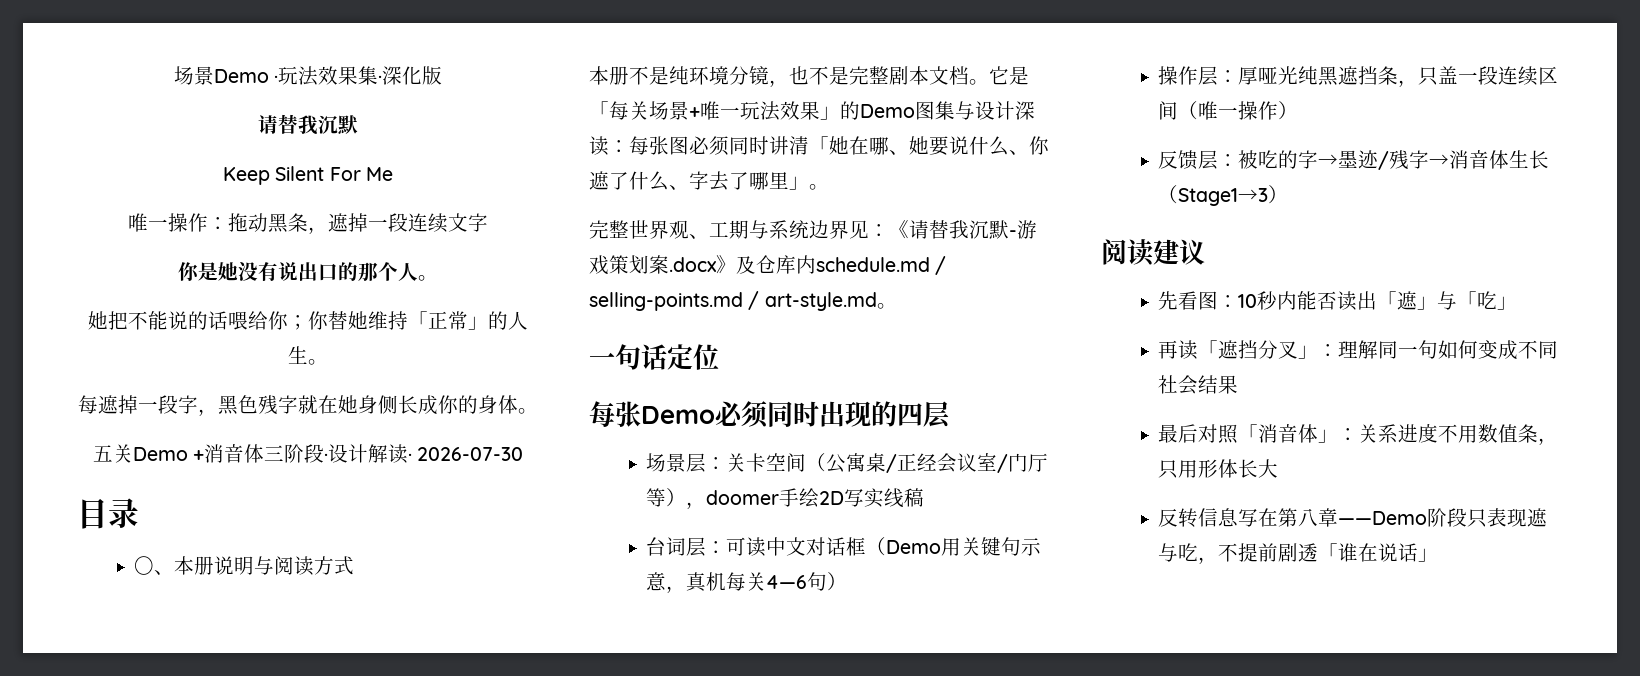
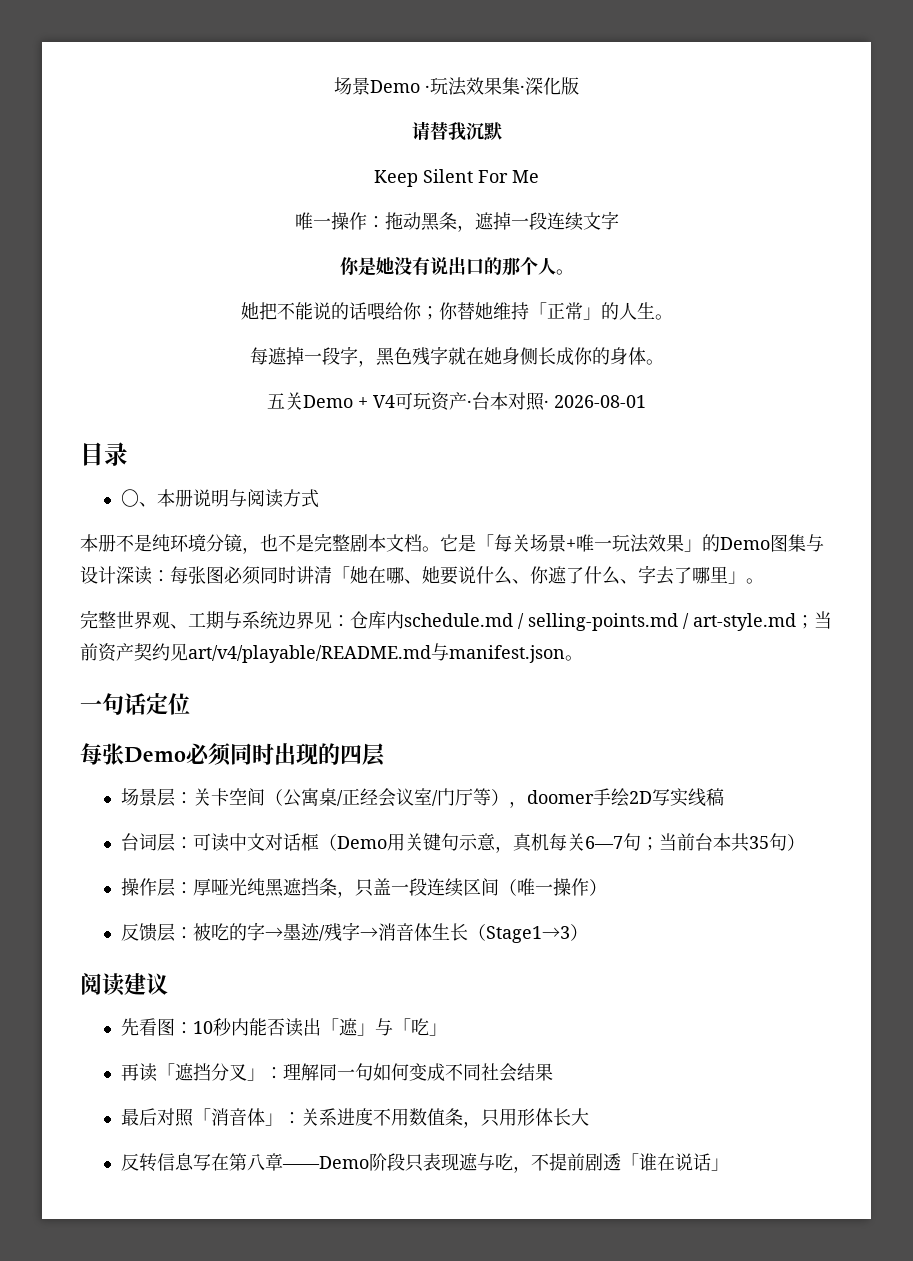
[204,444,524,464] 消音体三阶段·设计解读· 2026-07-30 -> [373,392,646,411] V4可玩资产·台本对照· 2026-08-01
[889,220,1037,239] [589,255,756,275] 《请替我沉默-游戏策划案.docx》及 -> (350, 621) none
(877, 301) none -> [796,611,832,629] [80,643,565,663] ；当前资产契约见art/v4/playable/README.md与manifest.json
[766,575,808,589] 4—6 -> [584,833,769,852] 6—7句；当前台本共35

